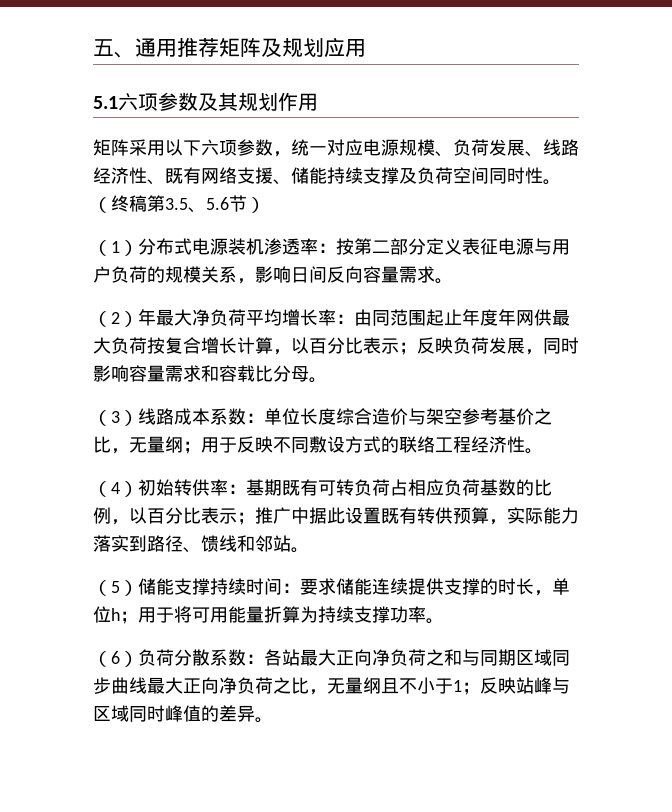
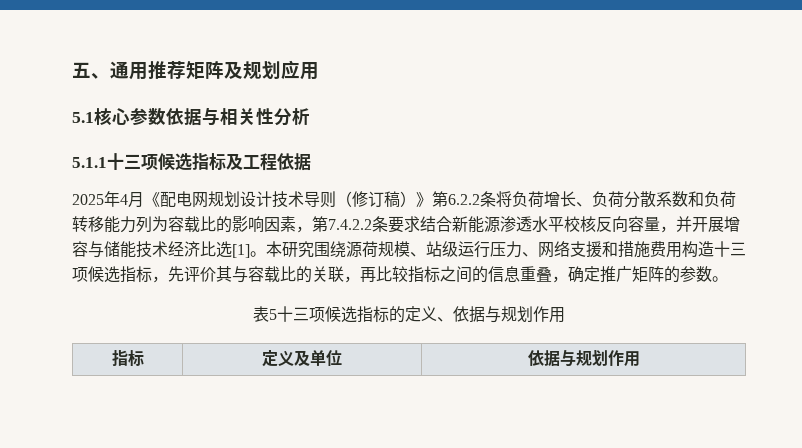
[118,92,318,111] [93,139,579,157] [93,167,561,185] [93,195,265,213] [93,238,570,256] [93,266,453,284] [93,309,570,327] [93,337,579,355] [93,365,327,383] [93,408,552,426] [93,436,543,454] [93,479,552,497] [93,507,579,525] [93,535,309,553] [93,578,570,596] [93,606,444,624] [93,649,570,667] [93,677,570,695] [93,705,273,723] 六项参数及其规划作用 // 矩阵采用以下六项参数，统一对应电源规模、负荷发展、线路经济性、既有网络支援、储能持续支撑及负荷空间同时性。（终稿第3.5、5.6节） // （1）分布式电源装机渗透率：按第二部分定义表征电源与用户负荷的规模关系，影响日间反向容量需求。 // （2）年最大净负荷平均增长率：由同范围起止年度年网供最大负荷按复合增长计算，以百分比表示；反映负荷发展，同时影响容量需求和容载比分母。 // （3）线路成本系数：单位长度综合造价与架空参考基价之比，无量纲；用于反映不同敷设方式的联络工程经济性。 // （4）初始转供率：基期既有可转负荷占相应负荷基数的比例，以百分比表示；推广中据此设置既有转供预算，实际能力落实到路径、馈线和邻站。 // （5）储能支撑持续时间：要求储能连续提供支撑的时长，单位h；用于将可用能量折算为持续支撑功率。 // （6）负荷分散系数：各站最大正向净负荷之和与同期区域同步曲线最大正向净负荷之比，无量纲且不小于1；反映站峰与区域同时峰值的差异。 -> [94,107,310,126] [72,153,311,171] [72,191,736,208] [72,216,740,233] [72,240,746,258] [72,266,728,283] [253,306,565,323] [111,350,144,366] [262,350,342,367] [527,350,640,367] 核心参数依据与相关性分析 // 5.1.1十三项候选指标及工程依据 // 2025年4月《配电网规划设计技术导则（修订稿）》第6.2.2条将负荷增长、负荷分散系数和负荷转移能力列为容载比的影响因素，第7.4.2.2条要求结合新能源渗透水平校核反向容量，并开展增容与储能技术经济比选[1]。本研究围绕源荷规模、站级运行压力、网络支援和措施费用构造十三项候选指标，先评价其与容载比的关联，再比较指标之间的信息重叠，确定推广矩阵的参数。 // 表5十三项候选指标的定义、依据与规划作用 // 指标 | 定义及单位 | 依据与规划作用

